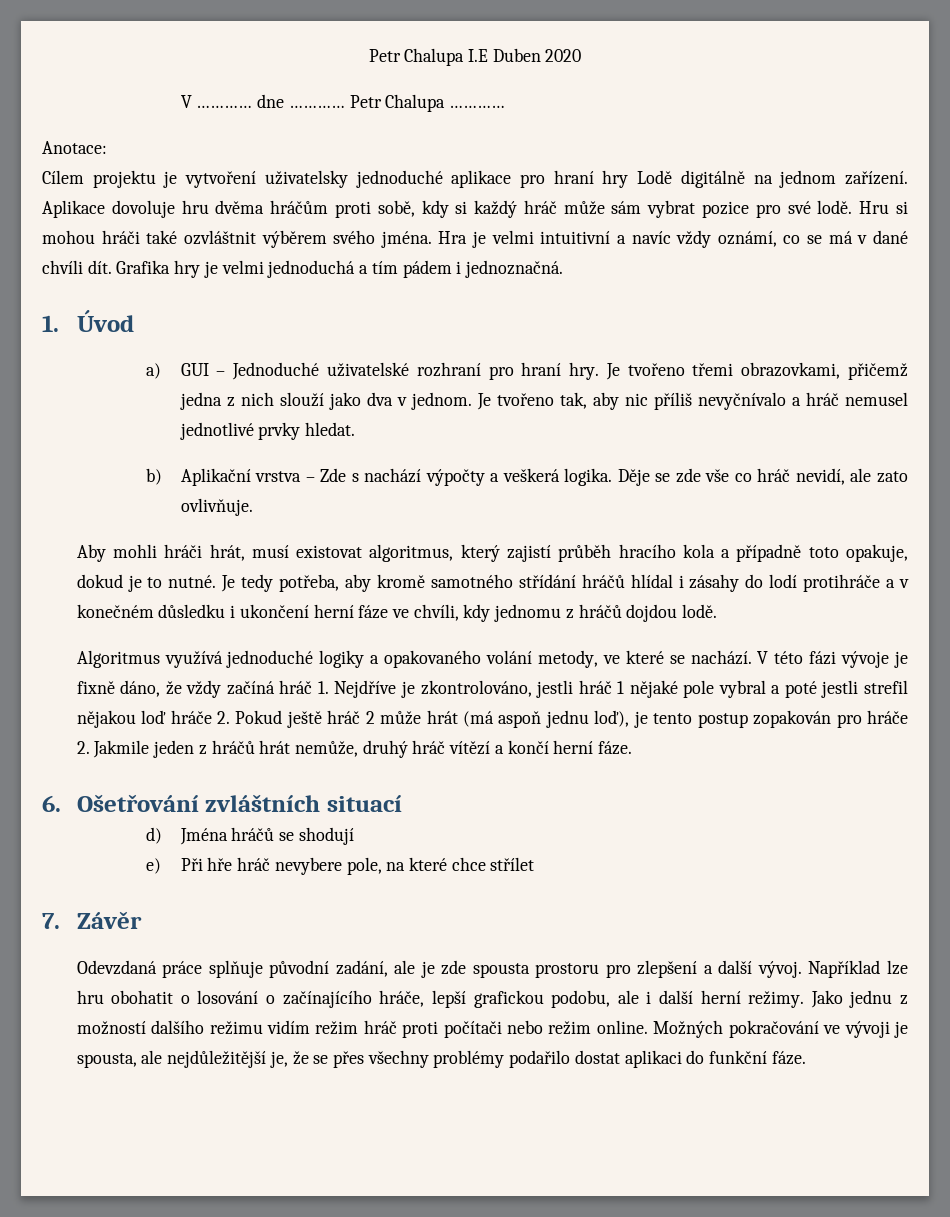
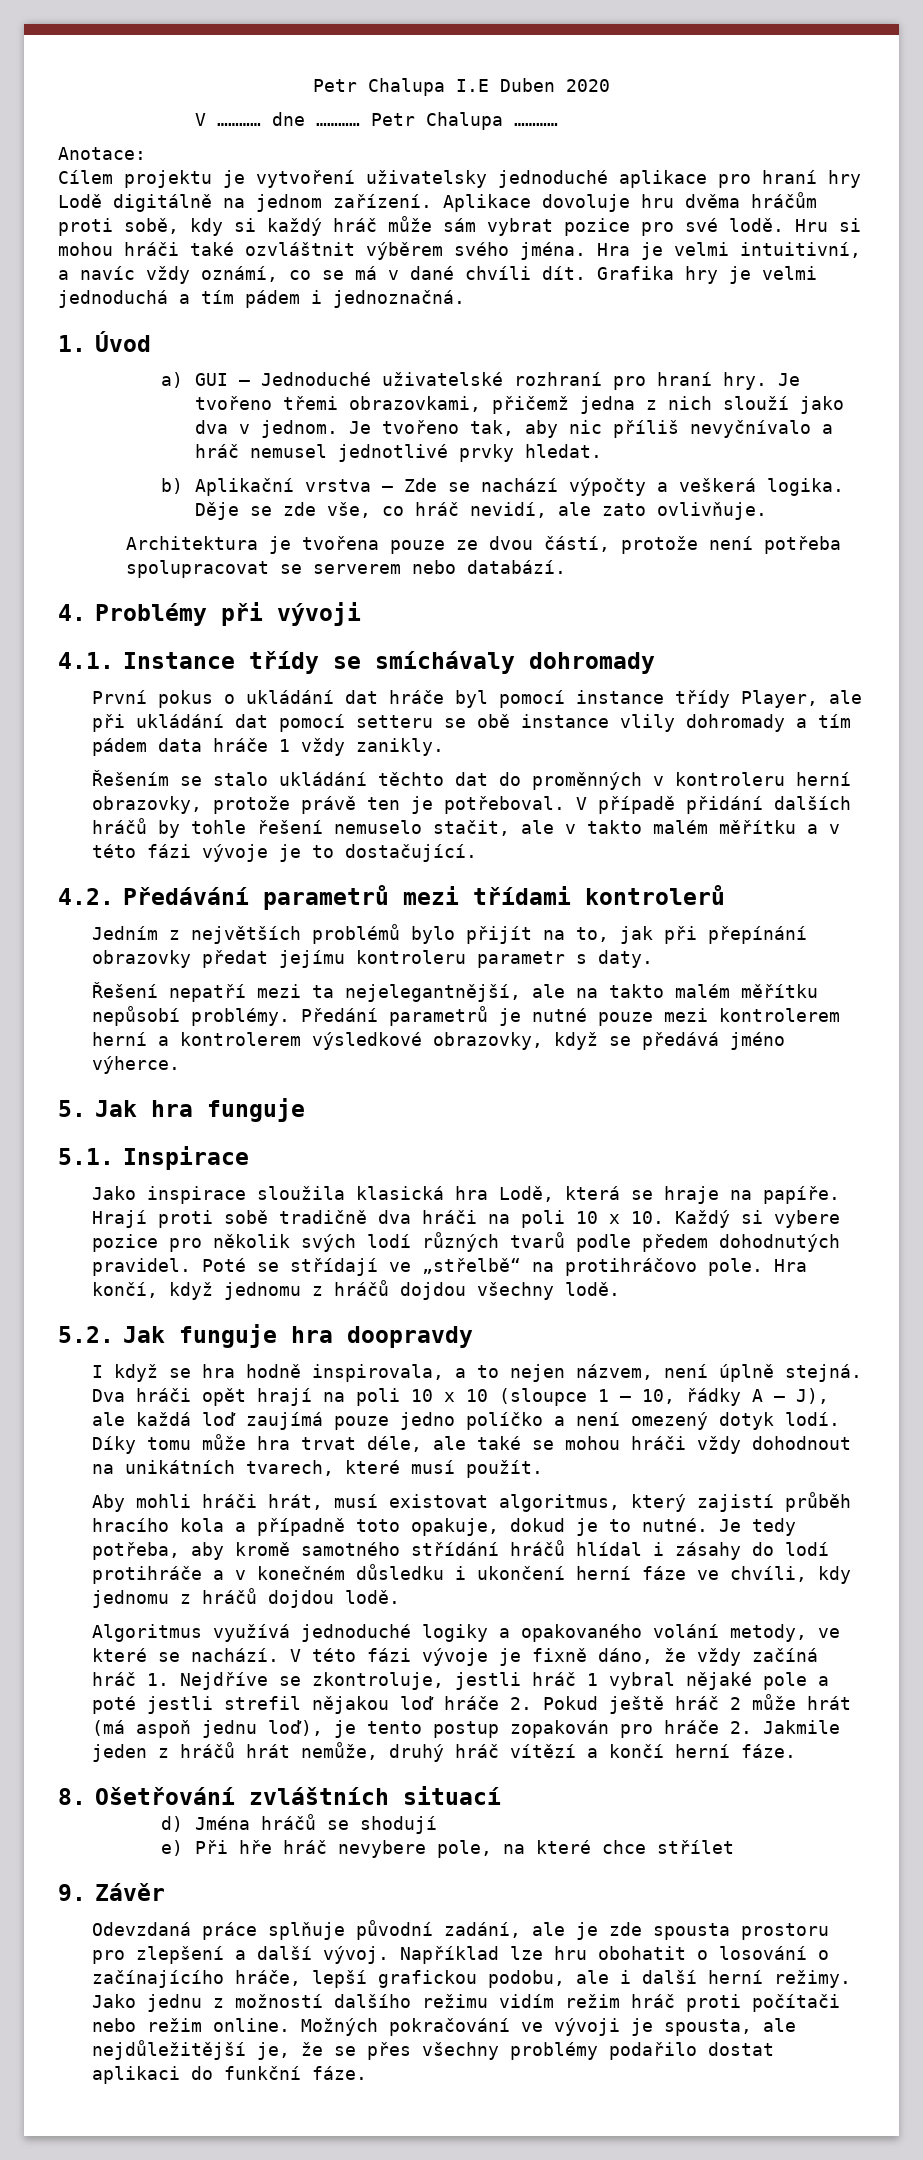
[540,231,611,244] intuitivní -> [740,242,861,258] intuitivní,
[351,473,359,482] s -> [447,482,470,492] se
[705,469,730,482] vše -> [326,502,371,518] vše,
(253, 507) none -> [126,536,842,554] [126,560,567,578] [58,602,361,626] [58,651,655,674] [92,690,863,708] [92,714,852,732] [92,738,445,756] [92,770,852,790] [92,796,852,814] [92,818,841,838] [92,844,478,862] [58,885,725,910] [92,924,808,944] [92,950,654,968] [92,982,819,1002] [92,1006,841,1026] [92,1032,786,1050] [92,1056,181,1074] [58,1098,305,1122] [58,1146,249,1170] [92,1186,841,1204] [92,1210,841,1228] [92,1232,841,1252] [92,1258,808,1276] [92,1280,621,1300] [58,1324,473,1348] [92,1364,863,1382] [92,1388,830,1406] [92,1412,841,1430] [92,1434,852,1454] [92,1460,544,1478] // Architektura je tvořena pouze ze dvou částí, protože není potřeba spolupracovat se serverem nebo databází. // 4. Problémy při vývoji // 4.1. Instance třídy se smíchávaly dohromady // První pokus o ukládání dat hráče byl pomocí instance třídy Player, ale při ukládání dat pomocí setteru se obě instance vlily dohromady a tím pádem data hráče 1 vždy zanikly. // Řešením se stalo ukládání těchto dat do proměnných v kontroleru herní obrazovky, protože právě ten je potřeboval. V případě přidání dalších hráčů by tohle řešení nemuselo stačit, ale v takto malém měřítku a v této fázi vývoje je to dostačující. // 4.2. Předávání parametrů mezi třídami kontrolerů // Jedním z největších problémů bylo přijít na to, jak při přepínání obrazovky předat jejímu kontroleru parametr s daty. // Řešení nepatří mezi ta nejelegantnější, ale na takto malém měřítku nepůsobí problémy. Předání parametrů je nutné pouze mezi kontrolerem herní a kontrolerem výsledkové obrazovky, když se předává jméno výherce. // 5. Jak hra funguje // 5.1. Inspirace // Jako inspirace sloužila klasická hra Lodě, která se hraje na papíře. Hrají proti sobě tradičně dva hráči na poli 10 x 10. Každý si vybere pozice pro několik svých lodí různých tvarů podle předem dohodnutých pravidel. Poté se střídají ve „střelbě“ na protihráčovo pole. Hra končí, když jednomu z hráčů dojdou všechny lodě. // 5.2. Jak funguje hra doopravdy // I když se hra hodně inspirovala, a to nejen názvem, není úplně stejná. Dva hráči opět hrají na poli 10 x 10 (sloupce 1 – 10, řádky A – J), ale každá loď zaujímá pouze jedno políčko a není omezený dotyk lodí. Díky tomu může hra trvat déle, ale také se mohou hráči vždy dohodnout na unikátních tvarech, které musí použít.
[401,680,532,698] je zkontrolováno, -> [279,1672,445,1690] se zkontroluje,
(625, 687) none -> [609,1672,676,1690] vybral
[718,680,766,698] vybral -> (808, 1681) none
[42,795,61,812] 6. -> [58,1788,86,1805] 8.
[42,913,60,929] 7. -> [58,1884,86,1901] 9.

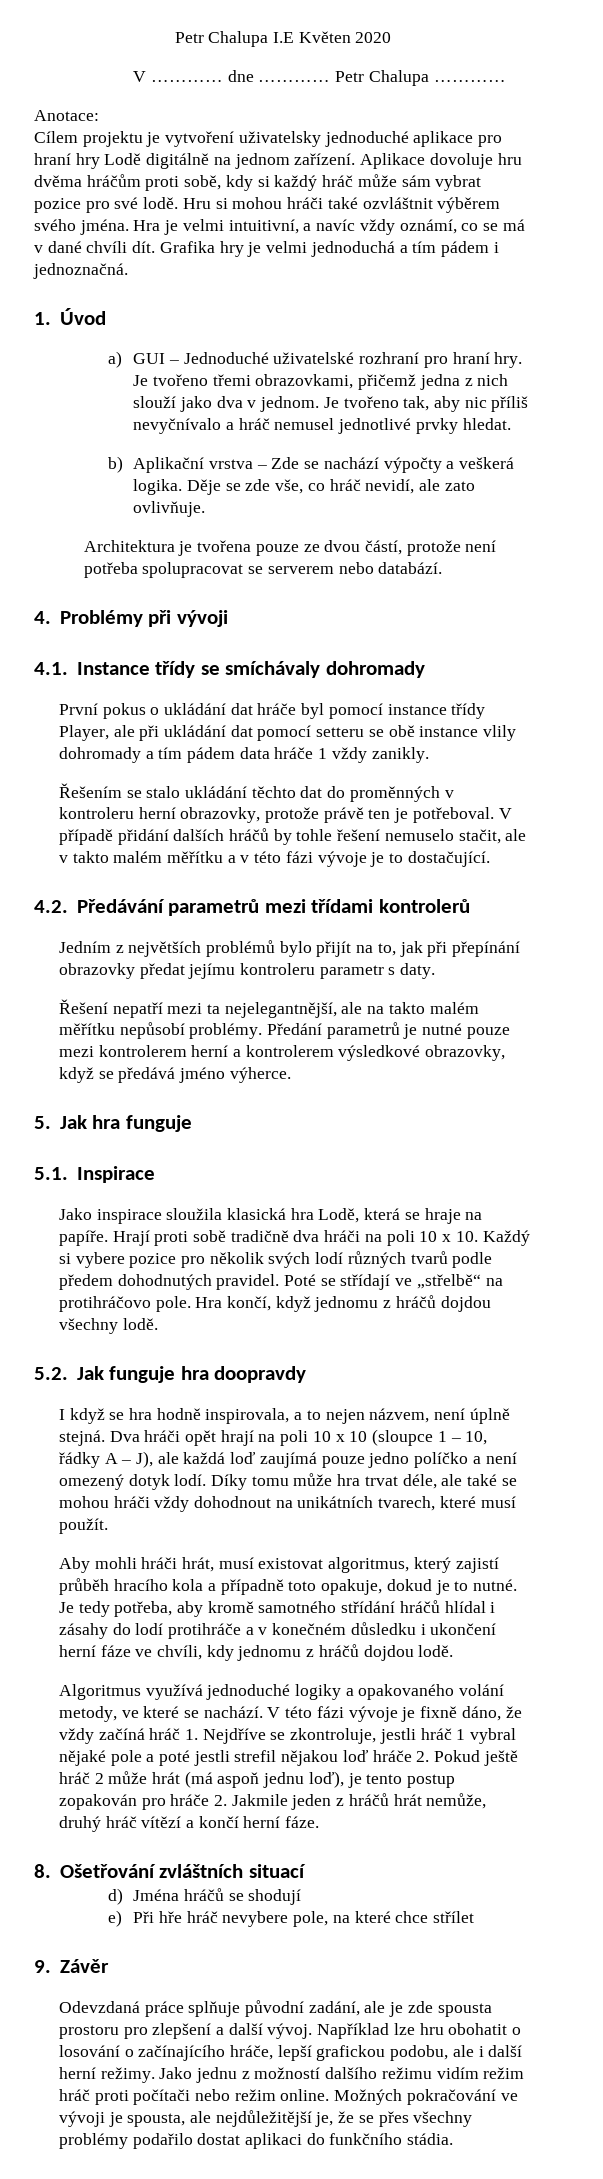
[500,78,555,92] Duben -> [298,31,351,43] Květen
[224,2066,368,2080] funkční fáze. -> [329,2133,454,2145] funkčního stádia.

